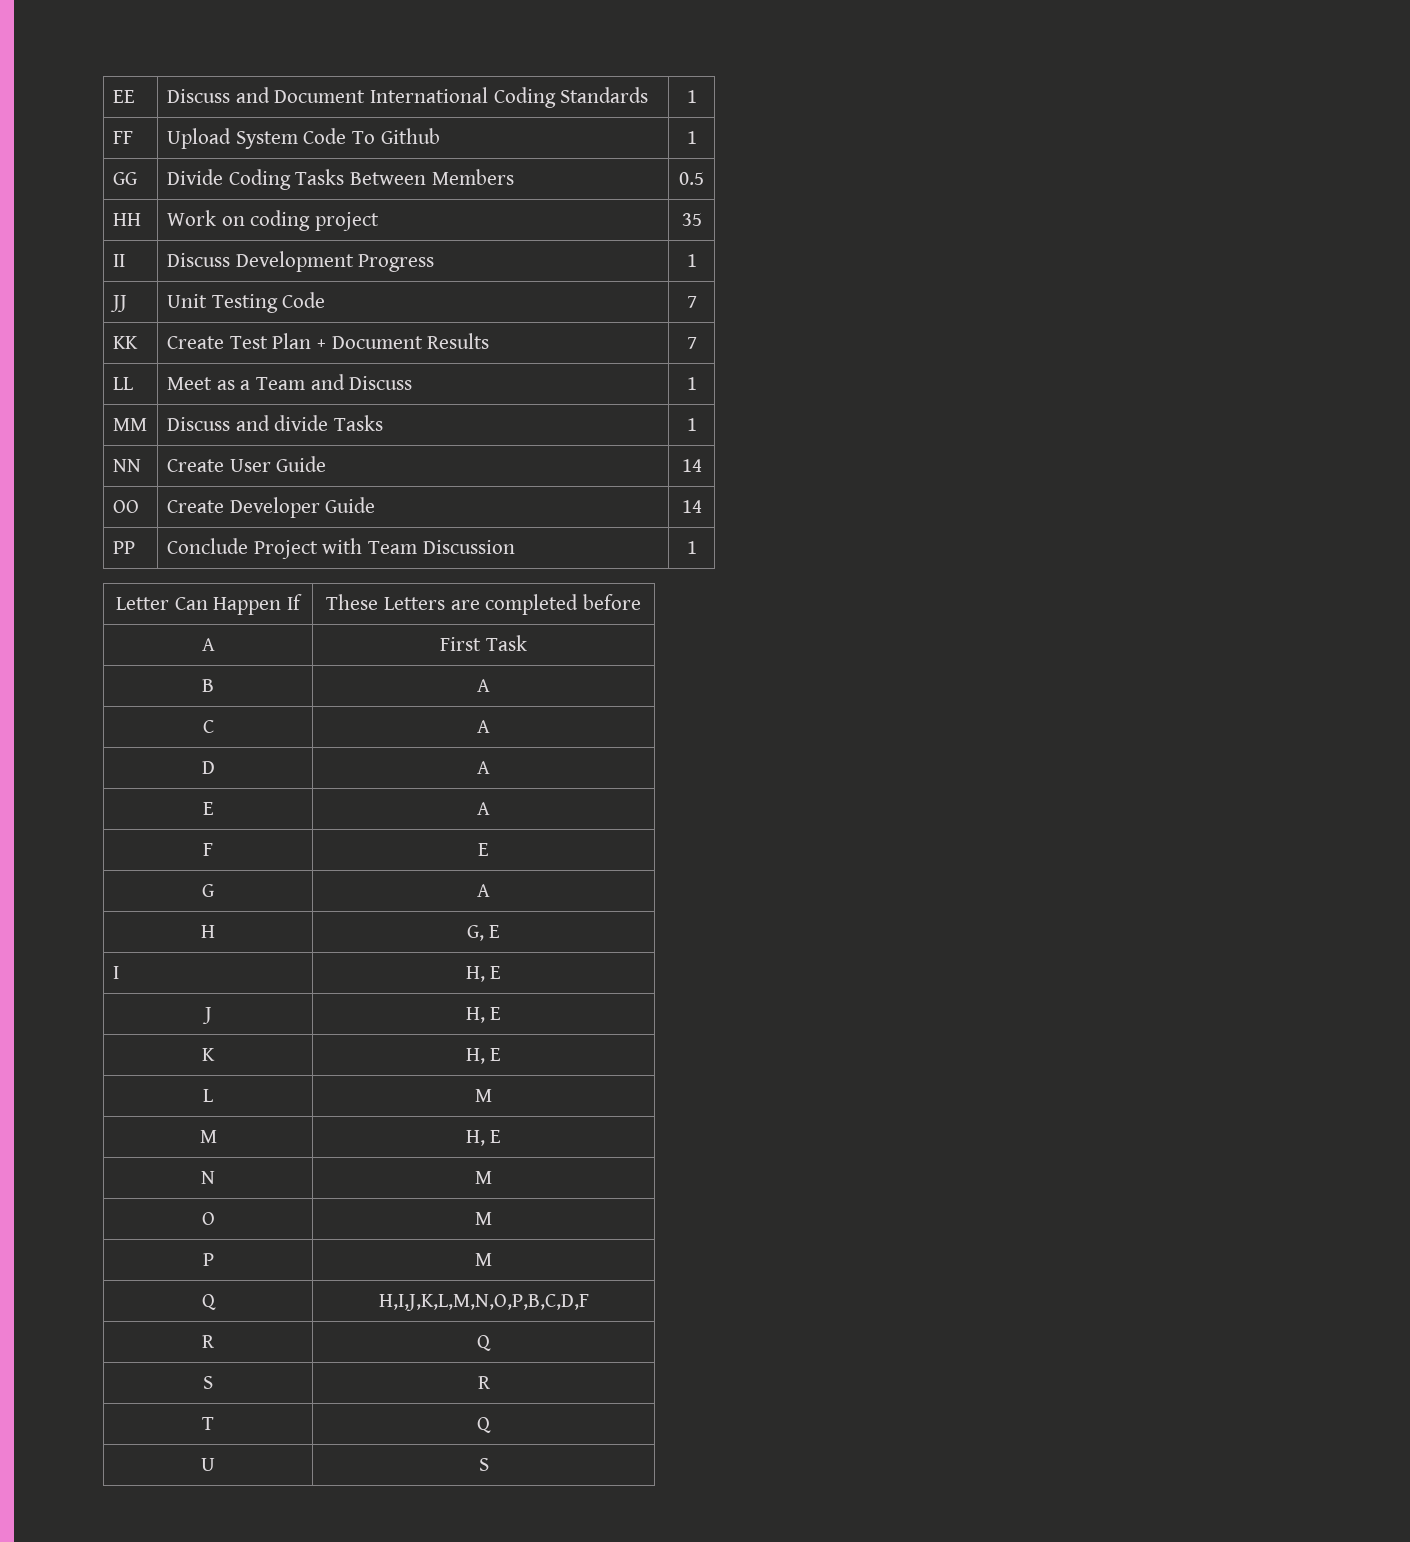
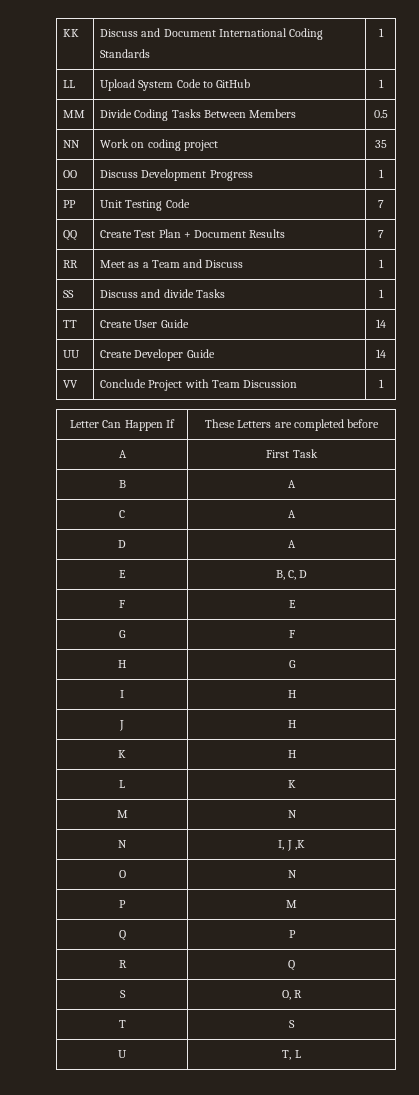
[112,90,135,103] EE -> [63,29,80,37] KK
[112,131,133,144] FF -> [63,80,76,88] LL
[351,128,440,144] [686,131,697,144] [112,172,137,185] To Github | 1 // GG -> [202,79,251,88] [378,79,384,88] [63,110,86,118] to GitHub | 1 // MM
[112,213,141,226] HH -> [63,140,81,148] NN
[112,254,125,267] II -> [63,170,78,178] OO
[109,295,127,312] JJ -> [63,200,77,208] PP
[112,336,138,349] KK -> [63,230,78,241] QQ
[112,377,133,390] LL -> [63,260,79,268] RR
[112,418,147,431] MM -> [63,290,75,298] SS
[112,459,141,472] NN -> [63,320,78,328] TT
[112,500,139,513] OO -> [63,350,81,358] UU
[112,541,135,554] PP -> [63,380,79,388] VV
[477,802,490,815] A -> [275,570,308,580] B, C, D
[477,884,490,897] A -> [288,630,295,638] F
[466,925,501,941] [112,966,119,979] [465,966,502,982] G, E // I | H, E -> [288,660,296,668] [120,690,124,698] [287,690,296,698] G // I | H
[465,1007,502,1023] H, E -> [287,720,296,728] H
[465,1048,502,1064] H, E -> [287,750,296,758] H
[475,1089,492,1102] M -> [287,780,296,788] K
[465,1130,502,1146] H, E -> [287,810,297,818] N
[475,1171,492,1184] M -> [278,840,305,851] I, J ,K
[475,1212,492,1225] M -> [287,870,297,878] N
[378,1294,589,1311] H,I,J,K,L,M,N,O,P,B,C,D,F -> [288,930,296,938] P
(213, 1382) none -> [281,990,291,1000] O,
[477,1417,491,1433] Q -> [289,1020,295,1028] S
[478,1458,489,1471] S -> [282,1050,301,1060] T, L

